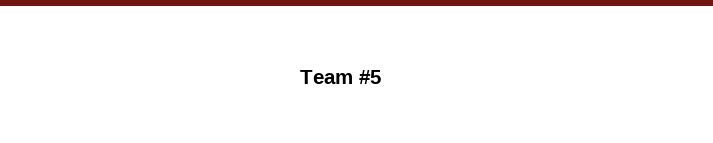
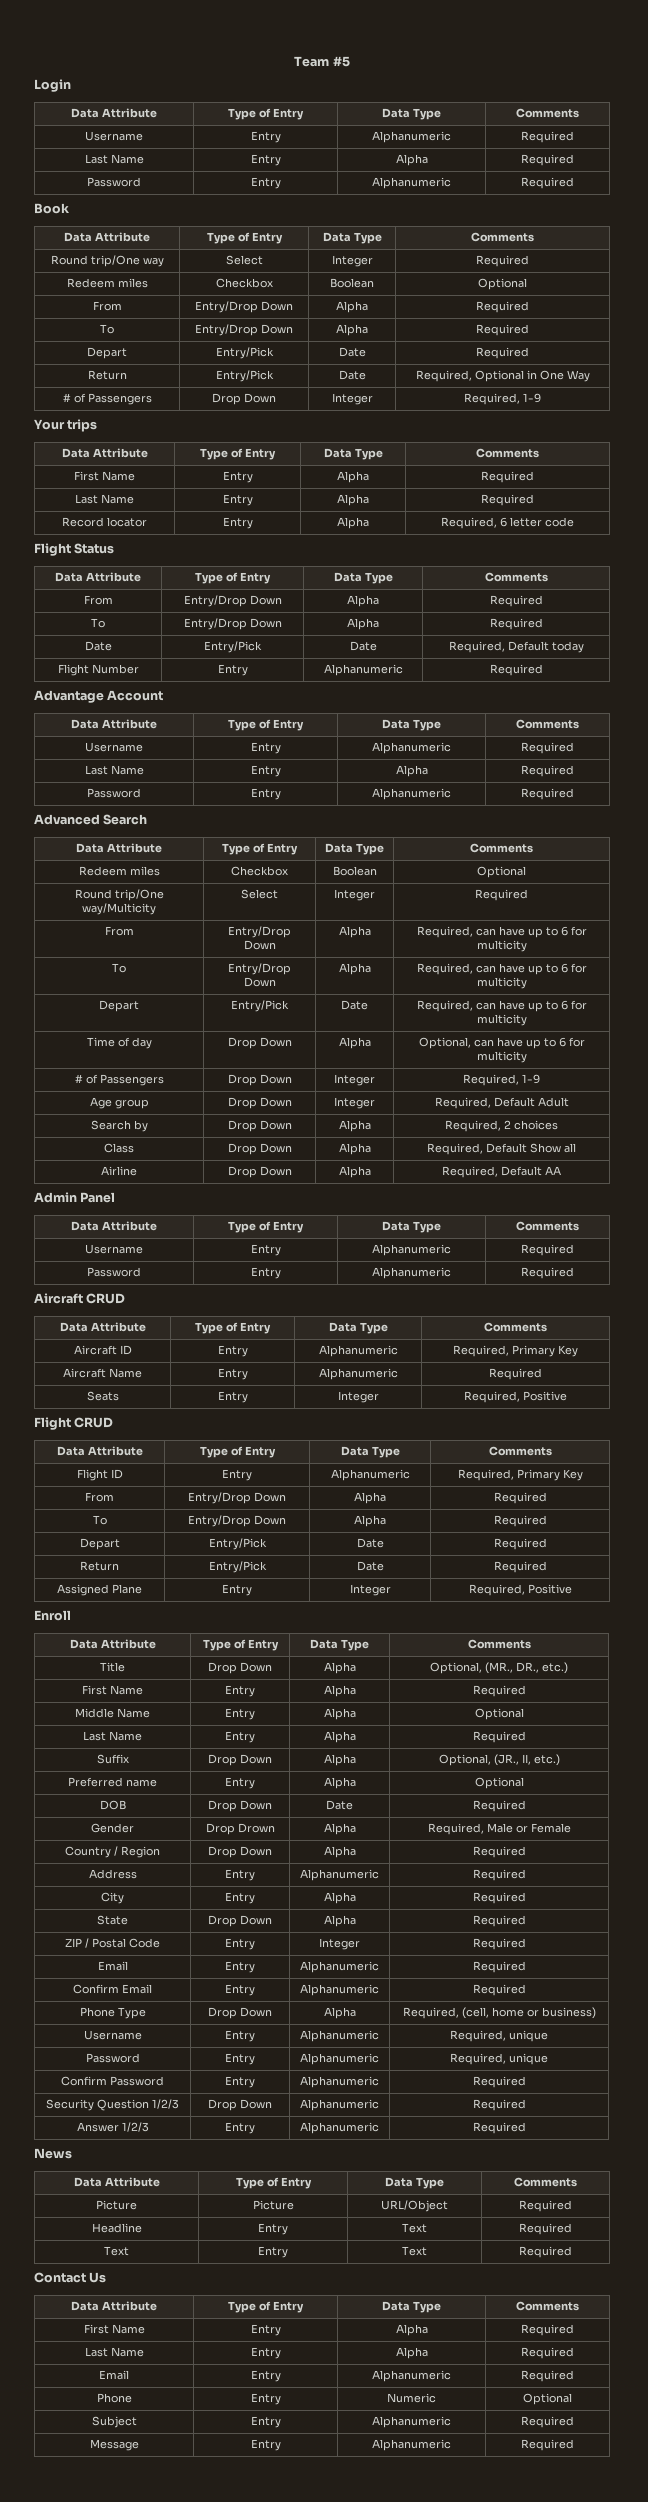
(381, 77) none -> [34,79,71,92] [71,108,157,118] [228,108,304,120] [382,108,441,120] [516,108,579,118] [85,131,143,141] [250,131,281,143] [372,131,451,143] [521,131,574,143] [84,154,144,164] [250,154,281,166] [395,154,428,166] [521,154,574,166] [87,177,141,187] [250,177,281,189] [372,177,451,189] [521,177,574,189] [34,203,69,214] [64,232,150,242] [206,232,283,244] [322,232,382,244] [471,232,534,242] [50,255,164,267] [225,255,263,265] [331,255,373,267] [476,255,529,267] [66,278,148,288] [215,278,273,288] [330,278,374,288] [478,278,527,290] [92,301,122,311] [195,301,293,313] [336,301,368,313] [476,301,529,313] [100,324,114,334] [195,324,293,336] [336,324,368,336] [476,324,529,336] [87,347,127,359] [215,347,274,359] [338,347,366,357] [476,347,529,359] [87,370,127,380] [215,370,274,382] [338,370,366,380] [415,370,590,382] [62,393,152,405] [212,393,276,405] [331,393,373,405] [464,393,541,405] [34,419,98,432] [61,448,148,458] [200,448,276,460] [323,448,383,460] [476,448,539,458] [74,471,135,481] [222,471,253,483] [337,471,369,483] [481,471,534,483] [75,494,134,504] [222,494,253,506] [337,494,369,506] [481,494,534,506] [62,517,147,527] [222,517,253,529] [337,517,369,529] [441,517,574,529] [34,543,115,556] [55,572,141,582] [195,572,271,584] [333,572,393,584] [484,572,548,582] [83,595,113,605] [183,595,282,607] [347,595,379,607] [489,595,543,607] [91,618,105,628] [183,618,282,630] [347,618,379,630] [489,618,543,630] [84,641,112,651] [204,641,262,653] [349,641,377,651] [448,641,584,653] [57,664,139,676] [217,664,248,676] [323,664,403,676] [489,664,543,676] [34,690,164,703] [71,719,157,729] [228,719,304,731] [382,719,441,731] [516,719,579,729] [85,742,143,752] [250,742,281,754] [372,742,451,754] [521,742,574,754] [84,765,144,775] [250,765,281,777] [395,765,428,777] [521,765,574,777] [87,788,141,798] [250,788,281,800] [372,788,451,800] [521,788,574,800] [34,814,148,825] [76,843,162,853] [222,843,298,855] [325,843,384,855] [470,843,533,853] [78,866,160,876] [231,866,288,876] [332,866,377,876] [477,866,526,878] [74,889,164,901] [82,903,156,915] [241,889,278,899] [334,889,375,901] [475,889,528,901] [104,926,134,936] [228,926,291,938] [243,940,276,950] [338,926,371,938] [416,926,587,938] [476,940,527,952] [112,963,126,973] [228,963,291,975] [243,977,276,987] [338,963,371,975] [416,963,587,975] [476,977,527,989] [99,1000,139,1012] [231,1000,289,1012] [341,1000,368,1010] [416,1000,587,1012] [476,1014,527,1026] [86,1037,152,1049] [227,1037,292,1049] [338,1037,371,1049] [418,1037,585,1049] [476,1051,527,1063] [74,1074,164,1086] [227,1074,292,1086] [334,1074,375,1086] [463,1074,540,1086] [89,1097,149,1109] [227,1097,292,1109] [334,1097,375,1109] [434,1097,569,1109] [90,1120,148,1132] [227,1120,292,1132] [338,1120,371,1132] [445,1120,558,1132] [104,1143,134,1153] [227,1143,292,1155] [338,1143,371,1155] [427,1143,577,1155] [101,1166,137,1176] [227,1166,292,1178] [338,1166,371,1178] [442,1166,561,1178] [34,1192,116,1203] [71,1221,157,1231] [228,1221,304,1233] [382,1221,441,1233] [516,1221,579,1231] [85,1244,143,1254] [250,1244,281,1256] [372,1244,451,1256] [521,1244,574,1256] [87,1267,141,1277] [250,1267,281,1279] [372,1267,451,1279] [521,1267,574,1279] [34,1293,126,1304] [59,1322,146,1332] [195,1322,271,1334] [328,1322,388,1334] [484,1322,547,1332] [73,1345,132,1355] [217,1345,248,1357] [318,1345,398,1357] [453,1345,579,1357] [63,1368,142,1378] [217,1368,248,1380] [318,1368,398,1380] [489,1368,542,1380] [86,1391,119,1401] [217,1391,248,1403] [337,1391,379,1403] [464,1391,567,1403] [34,1417,114,1430] [56,1446,143,1456] [199,1446,276,1458] [340,1446,400,1458] [488,1446,552,1456] [76,1469,123,1481] [222,1469,252,1481] [330,1469,410,1481] [457,1469,583,1481] [85,1492,114,1502] [188,1492,286,1504] [354,1492,386,1504] [493,1492,547,1504] [92,1515,107,1525] [188,1515,286,1527] [354,1515,386,1527] [493,1515,547,1527] [79,1538,120,1550] [208,1538,267,1550] [356,1538,384,1548] [493,1538,547,1550] [80,1561,119,1571] [208,1561,267,1573] [356,1561,384,1571] [493,1561,547,1573] [57,1584,142,1596] [222,1584,252,1596] [349,1584,391,1596] [468,1584,572,1596] [34,1610,71,1621] [69,1639,156,1649] [202,1639,279,1651] [310,1639,369,1651] [467,1639,531,1649] [100,1662,125,1672] [208,1662,272,1674] [323,1662,356,1674] [430,1662,568,1674] [82,1685,143,1695] [225,1685,255,1697] [323,1685,356,1697] [472,1685,526,1697] [75,1708,150,1718] [225,1708,255,1720] [323,1708,356,1720] [474,1708,524,1720] [83,1731,142,1741] [225,1731,255,1743] [323,1731,356,1743] [472,1731,526,1743] [96,1754,129,1764] [208,1754,272,1766] [323,1754,356,1766] [438,1754,560,1766] [68,1777,157,1787] [225,1777,255,1789] [323,1777,356,1789] [474,1777,524,1789] [99,1800,126,1810] [208,1800,272,1812] [326,1800,353,1810] [472,1800,526,1812] [91,1823,134,1833] [205,1823,275,1835] [323,1823,356,1835] [427,1823,571,1835] [65,1846,160,1858] [208,1846,272,1858] [323,1846,356,1858] [472,1846,526,1858] [88,1869,137,1879] [225,1869,255,1881] [300,1869,379,1881] [472,1869,526,1881] [101,1892,124,1904] [225,1892,255,1904] [323,1892,356,1904] [472,1892,526,1904] [97,1915,128,1925] [208,1915,272,1927] [323,1915,356,1927] [472,1915,526,1927] [65,1938,160,1948] [225,1938,255,1950] [319,1938,360,1950] [472,1938,526,1950] [97,1961,128,1971] [225,1961,255,1973] [300,1961,379,1973] [472,1961,526,1973] [73,1984,152,1994] [225,1984,255,1996] [300,1984,379,1996] [472,1984,526,1996] [79,2007,146,2019] [208,2007,272,2019] [323,2007,356,2019] [402,2007,596,2019] [83,2030,142,2040] [225,2030,255,2042] [300,2030,379,2042] [450,2030,548,2042] [85,2053,140,2063] [225,2053,255,2065] [300,2053,379,2065] [450,2053,548,2065] [61,2076,164,2086] [225,2076,255,2088] [300,2076,379,2088] [472,2076,526,2088] [46,2099,179,2111] [208,2099,272,2111] [300,2099,379,2111] [472,2099,526,2111] [76,2122,149,2132] [225,2122,255,2134] [300,2122,379,2134] [472,2122,526,2134] [34,2148,72,2159] [73,2177,160,2187] [235,2177,312,2189] [385,2177,444,2189] [514,2177,577,2187] [96,2200,137,2210] [252,2200,294,2210] [381,2200,448,2212] [519,2200,572,2212] [91,2223,142,2233] [258,2223,288,2235] [402,2223,427,2233] [519,2223,572,2235] [104,2246,129,2256] [258,2246,288,2258] [402,2246,427,2256] [519,2246,572,2258] [34,2272,107,2283] [71,2301,157,2311] [228,2301,304,2313] [382,2301,441,2313] [516,2301,579,2311] [83,2324,145,2334] [250,2324,281,2336] [395,2324,428,2336] [521,2324,574,2336] [84,2347,144,2357] [250,2347,281,2359] [395,2347,428,2359] [521,2347,574,2359] [99,2370,129,2380] [250,2370,281,2382] [372,2370,451,2382] [521,2370,574,2382] [96,2393,132,2403] [250,2393,281,2405] [387,2393,436,2403] [523,2393,572,2405] [91,2416,137,2428] [250,2416,281,2428] [372,2416,451,2428] [521,2416,574,2428] [89,2439,139,2451] [250,2439,281,2451] [372,2439,451,2451] [521,2439,574,2451] // Login // Data Attribute | Type of Entry | Data Type | Comments // Username | Entry | Alphanumeric | Required // Last Name | Entry | Alpha | Required // Password | Entry | Alphanumeric | Required // Book // Data Attribute | Type of Entry | Data Type | Comments // Round trip/One way | Select | Integer | Required // Redeem miles | Checkbox | Boolean | Optional // From | Entry/Drop Down | Alpha | Required // To | Entry/Drop Down | Alpha | Required // Depart | Entry/Pick | Date | Required // Return | Entry/Pick | Date | Required, Optional in One Way // # of Passengers | Drop Down | Integer | Required, 1-9 // Your trips // Data Attribute | Type of Entry | Data Type | Comments // First Name | Entry | Alpha | Required // Last Name | Entry | Alpha | Required // Record locator | Entry | Alpha | Required, 6 letter code // Flight Status // Data Attribute | Type of Entry | Data Type | Comments // From | Entry/Drop Down | Alpha | Required // To | Entry/Drop Down | Alpha | Required // Date | Entry/Pick | Date | Required, Default today // Flight Number | Entry | Alphanumeric | Required // Advantage Account // Data Attribute | Type of Entry | Data Type | Comments // Username | Entry | Alphanumeric | Required // Last Name | Entry | Alpha | Required // Password | Entry | Alphanumeric | Required // Advanced Search // Data Attribute | Type of Entry | Data Type | Comments // Redeem miles | Checkbox | Boolean | Optional // Round trip/One way/Multicity | Select | Integer | Required // From | Entry/Drop Down | Alpha | Required, can have up to 6 for multicity // To | Entry/Drop Down | Alpha | Required, can have up to 6 for multicity // Depart | Entry/Pick | Date | Required, can have up to 6 for multicity // Time of day | Drop Down | Alpha | Optional, can have up to 6 for multicity // # of Passengers | Drop Down | Integer | Required, 1-9 // Age group | Drop Down | Integer | Required, Default Adult // Search by | Drop Down | Alpha | Required, 2 choices // Class | Drop Down | Alpha | Required, Default Show all // Airline | Drop Down | Alpha | Required, Default AA // Admin Panel // Data Attribute | Type of Entry | Data Type | Comments // Username | Entry | Alphanumeric | Required // Password | Entry | Alphanumeric | Required // Aircraft CRUD // Data Attribute | Type of Entry | Data Type | Comments // Aircraft ID | Entry | Alphanumeric | Required, Primary Key // Aircraft Name | Entry | Alphanumeric | Required // Seats | Entry | Integer | Required, Positive // Flight CRUD // Data Attribute | Type of Entry | Data Type | Comments // Flight ID | Entry | Alphanumeric | Required, Primary Key // From | Entry/Drop Down | Alpha | Required // To | Entry/Drop Down | Alpha | Required // Depart | Entry/Pick | Date | Required // Return | Entry/Pick | Date | Required // Assigned Plane | Entry | Integer | Required, Positive // Enroll // Data Attribute | Type of Entry | Data Type | Comments // Title | Drop Down | Alpha | Optional, (MR., DR., etc.) // First Name | Entry | Alpha | Required // Middle Name | Entry | Alpha | Optional // Last Name | Entry | Alpha | Required // Suffix | Drop Down | Alpha | Optional, (JR., II, etc.) // Preferred name | Entry | Alpha | Optional // DOB | Drop Down | Date | Required // Gender | Drop Drown | Alpha | Required, Male or Female // Country / Region | Drop Down | Alpha | Required // Address | Entry | Alphanumeric | Required // City | Entry | Alpha | Required // State | Drop Down | Alpha | Required // ZIP / Postal Code | Entry | Integer | Required // Email | Entry | Alphanumeric | Required // Confirm Email | Entry | Alphanumeric | Required // Phone Type | Drop Down | Alpha | Required, (cell, home or business) // Username | Entry | Alphanumeric | Required, unique // Password | Entry | Alphanumeric | Required, unique // Confirm Password | Entry | Alphanumeric | Required // Security Question 1/2/3 | Drop Down | Alphanumeric | Required // Answer 1/2/3 | Entry | Alphanumeric | Required // News // Data Attribute | Type of Entry | Data Type | Comments // Picture | Picture | URL/Object | Required // Headline | Entry | Text | Required // Text | Entry | Text | Required // Contact Us // Data Attribute | Type of Entry | Data Type | Comments // First Name | Entry | Alpha | Required // Last Name | Entry | Alpha | Required // Email | Entry | Alphanumeric | Required // Phone | Entry | Numeric | Optional // Subject | Entry | Alphanumeric | Required // Message | Entry | Alphanumeric | Required

